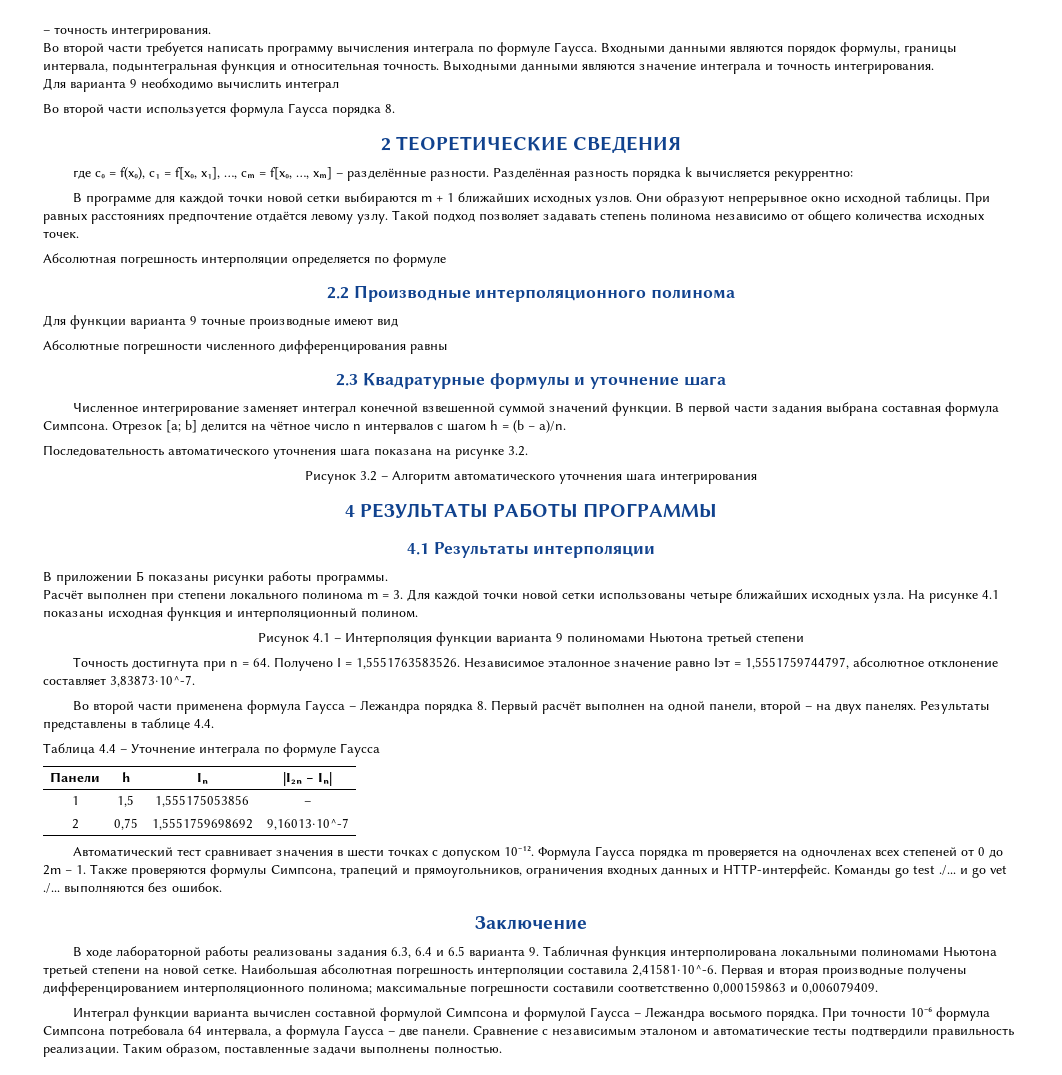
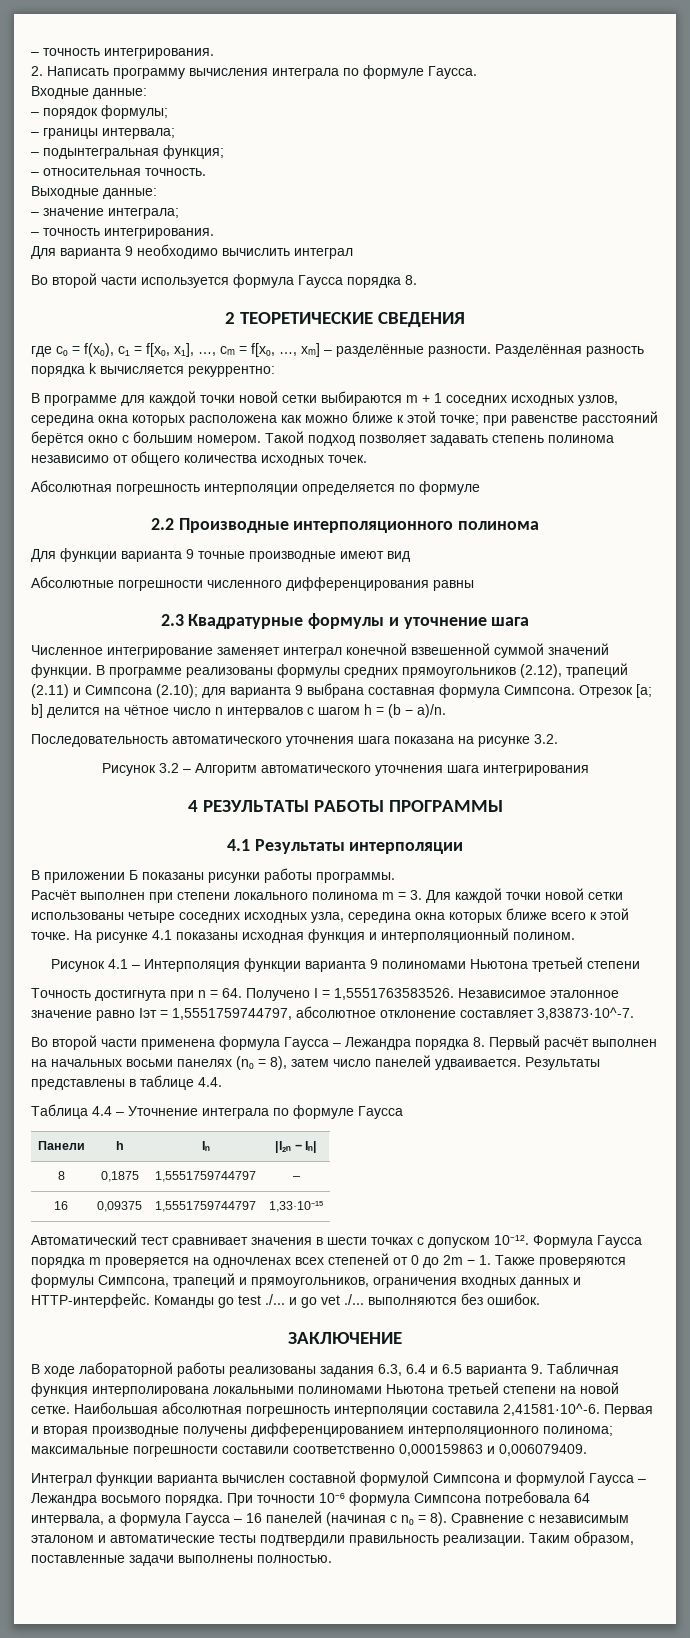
[43,27,211,38] [43,42,263,56] – точность интегрирования. // Во второй части требуется написать -> [31,48,214,59] [31,66,109,76] – точность интегрирования. // 2. Написать
[601,42,957,56] [43,60,773,74] Входными данными являются порядок формулы, границы интервала, подынтегральная функция и относительная точность. Выходными данными являются значение интеграла и -> [31,86,147,99] [31,105,168,119] [31,128,175,139] [31,145,224,159] [31,168,206,176] [31,186,157,199] [31,208,179,219] [31,232,39,236] // Входные данные: // – порядок формулы; // – границы интервала; // – подынтегральная функция; // – относительная точность. // Выходные данные: // – значение интеграла; // –
[458,192,991,206] [43,211,388,224] ближайших исходных узлов. Они образуют непрерывное окно исходной таблицы. При равных расстояниях предпочтение отдаётся левому узлу. -> [446,395,618,406] [31,411,658,426] [31,431,261,446] соседних исходных узлов, середина окна которых расположена как можно ближе к этой точке; при равенстве расстояний берётся окно с большим номером.
[688,403,823,416] первой части задания -> [109,663,628,678] [31,684,303,698] программе реализованы формулы средних прямоугольников (2.12), трапеций (2.11) и Симпсона (2.10); для варианта 9
[736,589,904,603] ближайших исходных узла. -> [179,908,629,923] [31,932,70,940] соседних исходных узла, середина окна которых ближе всего к этой точке.
[668,701,917,714] одной панели, второй – на двух панелях. -> [51,1055,521,1070] начальных восьми панелях (n₀ = 8), затем число панелей удваивается.
[71,796,79,805] [117,795,134,807] [155,795,249,807] [304,801,311,805] [71,819,79,829] [113,818,138,830] [151,818,253,830] [266,818,349,830] 1 | 1,5 | 1,555175053856 | – // 2 | 0,75 | 1,5551759698692 | 9,16013·10^-7 -> [57,1171,65,1180] [100,1171,139,1182] [155,1171,256,1182] [292,1176,300,1180] [54,1201,68,1210] [97,1201,142,1212] [155,1201,256,1212] [269,1201,323,1212] 8 | 0,1875 | 1,5551759744797 | – // 16 | 0,09375 | 1,5551759744797 | 1,33·10⁻¹⁵
[475,916,587,929] Заключение -> [288,1332,402,1344] ЗАКЛЮЧЕНИЕ
[399,1028,469,1037] две панели. -> [246,1511,447,1526] 16 панелей (начиная с n₀ = 8).

